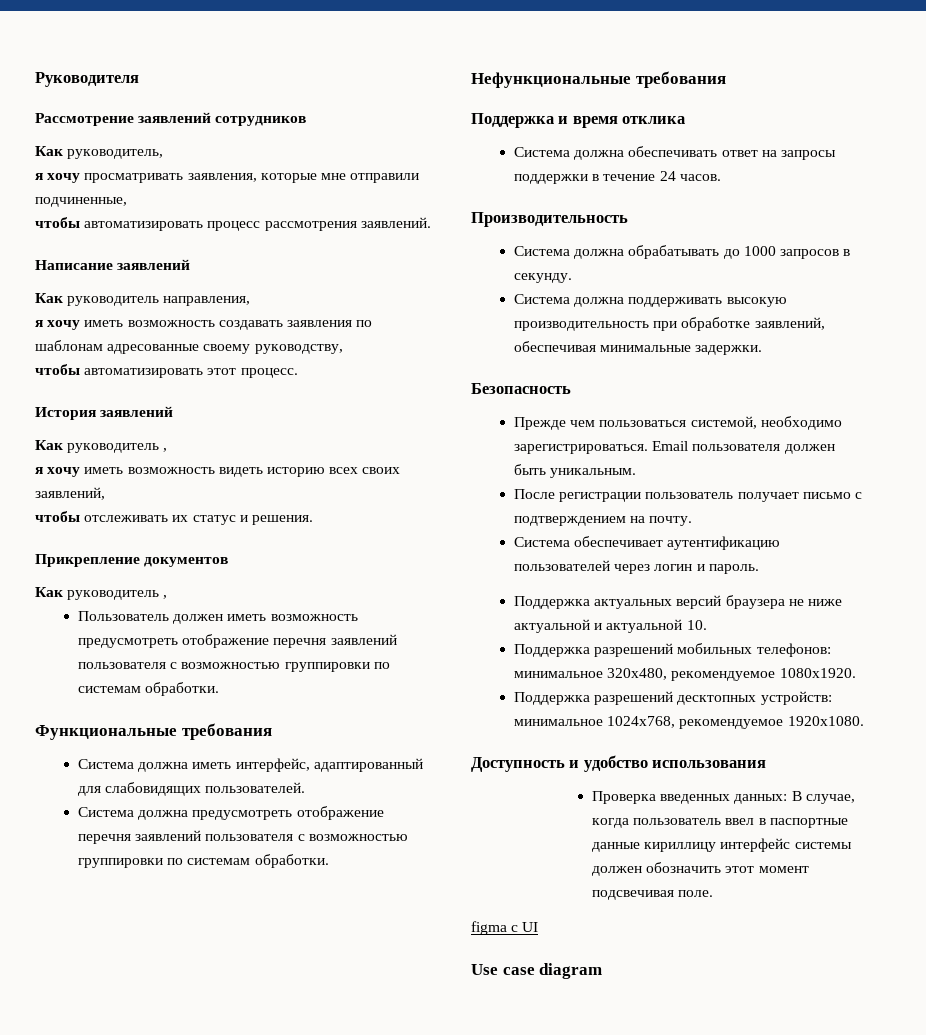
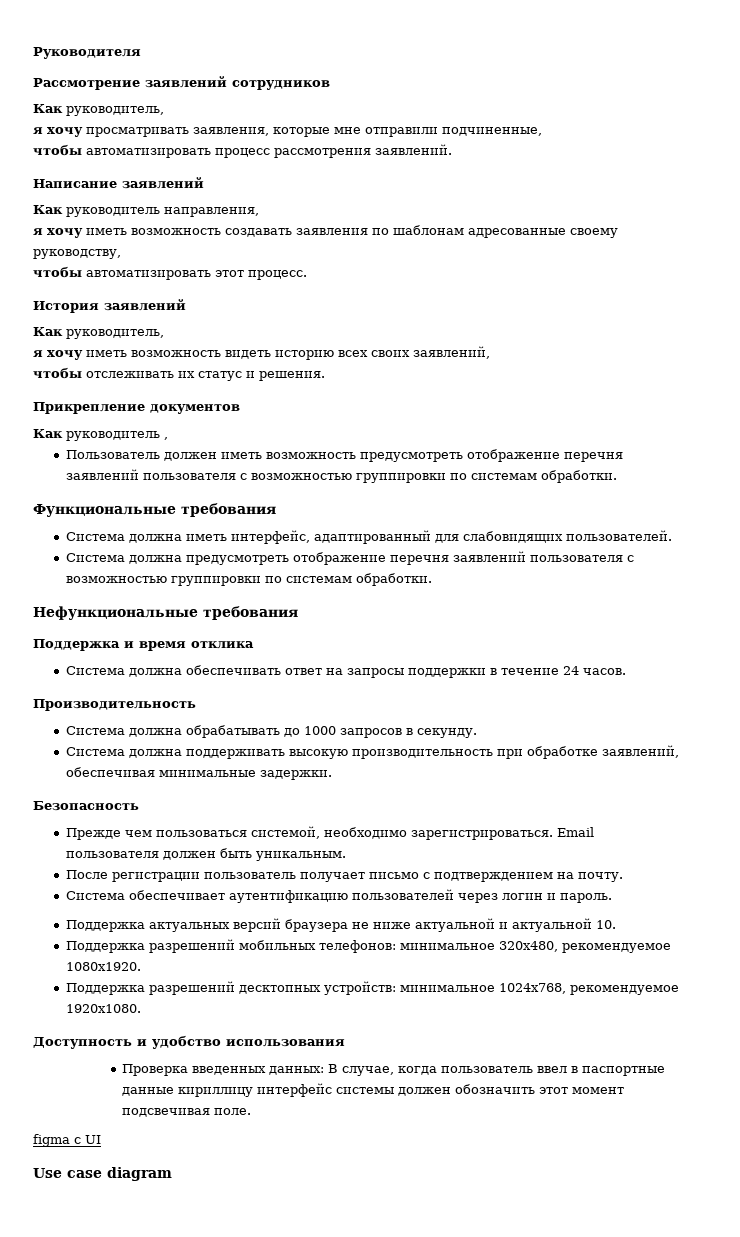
[67,443,168,453] руководитель , -> [66,329,164,339] руководитель,

